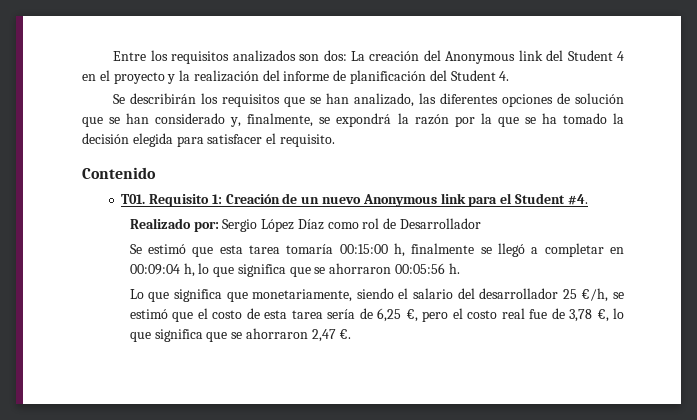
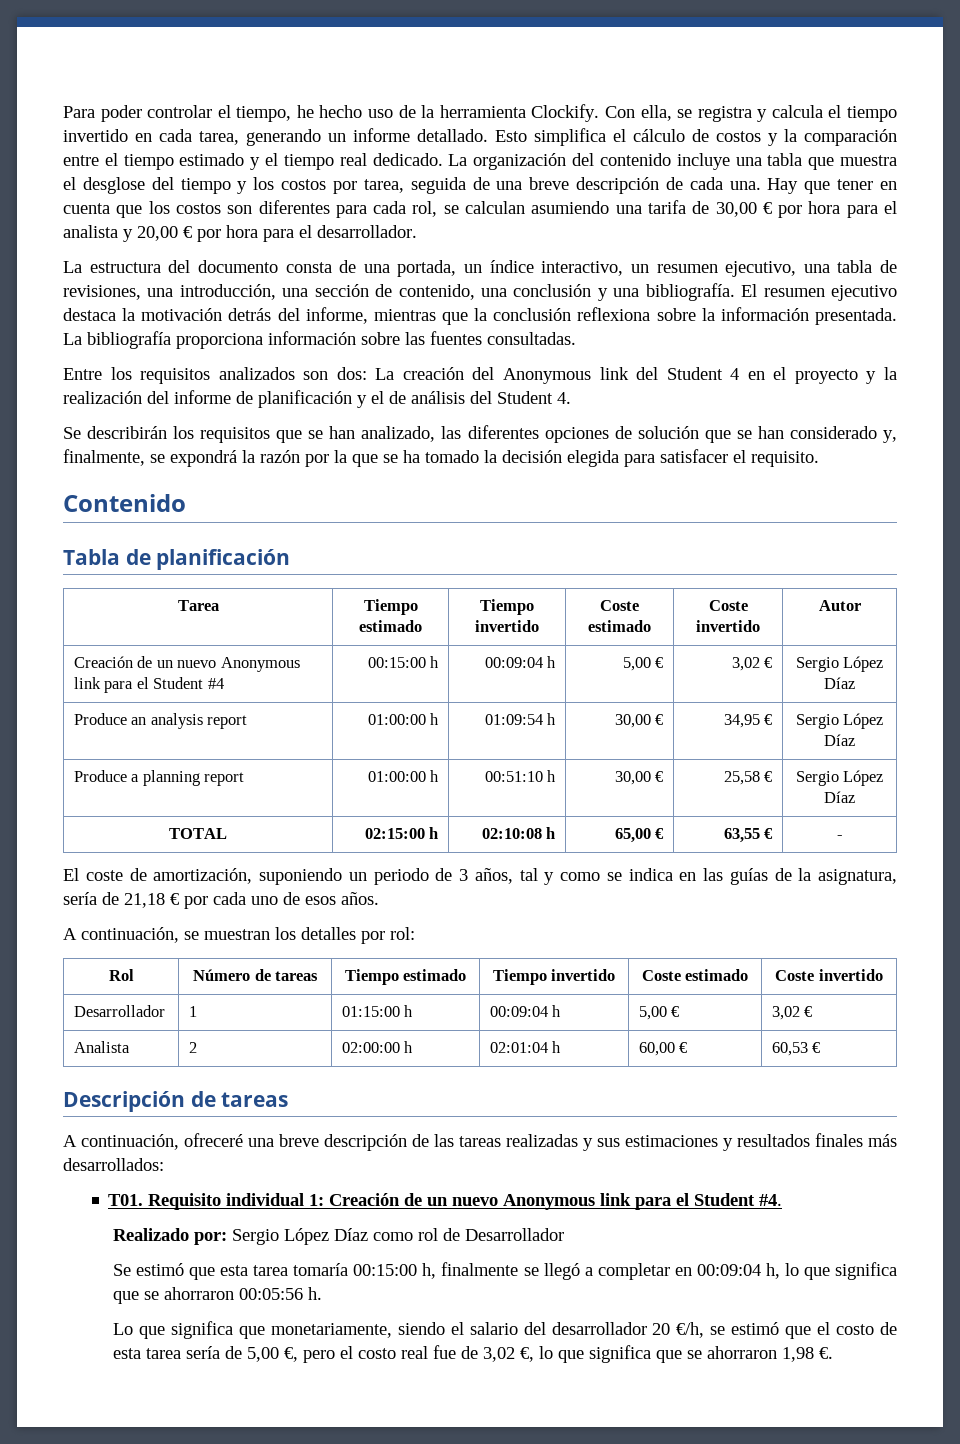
(113, 56) none -> [63,104,897,122] [63,128,897,146] [63,153,898,170] [63,177,898,194] [63,200,897,218] [63,225,417,242] [63,260,897,277] [63,283,898,301] [63,307,897,325] [63,331,576,349] Para poder controlar el tiempo, he hecho uso de la herramienta Clockify. Con ella, se registra y calcula el tiempo invertido en cada tarea, generando un informe detallado. Esto simplifica el cálculo de costos y la comparación entre el tiempo estimado y el tiempo real dedicado. La organización del contenido incluye una tabla que muestra el desglose del tiempo y los costos por tarea, seguida de una breve descripción de cada una. Hay que tener en cuenta que los costos son diferentes para cada rol, se calculan asumiendo una tarifa de 30,00 € por hora para el analista y 20,00 € por hora para el desarrollador. // La estructura del documento consta de una portada, un índice interactivo, un resumen ejecutivo, una tabla de revisiones, una introducción, una sección de contenido, una conclusión y una bibliografía. El resumen ejecutivo destaca la motivación detrás del informe, mientras que la conclusión reflexiona sobre la información presentada. La bibliografía proporciona información sobre las fuentes consultadas. //
(427, 77) none -> [357,391,465,408] y el de análisis
(156, 173) none -> [63,549,291,570] [177,600,219,611] [363,599,418,615] [359,620,422,632] [480,599,534,615] [475,620,539,632] [600,600,639,611] [588,620,651,632] [708,600,748,611] [696,620,760,632] [818,600,861,611] [73,656,300,672] [73,677,224,693] [367,656,440,668] [484,656,557,668] [622,657,664,671] [731,657,773,671] [795,656,884,672] [824,677,855,689] [73,713,248,729] [367,713,440,725] [484,713,557,725] [614,714,664,728] [723,714,773,728] [795,713,884,729] [824,734,855,746] [73,770,245,786] [367,770,440,782] [484,770,557,782] [614,771,664,785] [723,771,773,785] [795,770,884,786] [824,791,855,803] [169,828,227,839] [364,827,439,839] [481,827,556,839] [614,828,665,843] [723,828,774,843] [836,835,843,839] [63,868,897,885] [63,892,379,909] [63,927,415,944] [108,969,134,981] [193,969,318,981] [344,969,467,985] [492,969,616,985] [641,969,749,981] [775,969,883,981] [73,1005,165,1017] [188,1006,197,1017] [341,1005,414,1017] [489,1005,562,1017] [638,1006,680,1020] [771,1006,813,1020] [73,1041,130,1053] [188,1042,197,1053] [341,1041,414,1053] [489,1041,562,1053] [638,1042,688,1056] [771,1042,821,1056] [63,1091,289,1112] [63,1133,897,1151] [63,1158,164,1171] // Tabla de planificación // Tarea | Tiempo estimado | Tiempo invertido | Coste estimado | Coste invertido | Autor // Creación de un nuevo Anonymous link para el Student #4 | 00:15:00 h | 00:09:04 h | 5,00 € | 3,02 € | Sergio López Díaz // Produce an analysis report | 01:00:00 h | 01:09:54 h | 30,00 € | 34,95 € | Sergio López Díaz // Produce a planning report | 01:00:00 h | 00:51:10 h | 30,00 € | 25,58 € | Sergio López Díaz // TOTAL | 02:15:00 h | 02:10:08 h | 65,00 € | 63,55 € | - // El coste de amortización, suponiendo un periodo de 3 años, tal y como se indica en las guías de la asignatura, sería de 21,18 € por cada uno de esos años. // A continuación, se muestran los detalles por rol: // Rol | Número de tareas | Tiempo estimado | Tiempo invertido | Coste estimado | Coste invertido // Desarrollador | 1 | 01:15:00 h | 00:09:04 h | 5,00 € | 3,02 € // Analista | 2 | 02:00:00 h | 02:01:04 h | 60,00 € | 60,53 € // Descripción de tareas // A continuación, ofreceré una breve descripción de las tareas realizadas y sus estimaciones y resultados finales más desarrollados:
(210, 200) none -> [226,1193,305,1206] individual
[562,289,577,299] 25 -> [652,1323,671,1335] 20
[377,308,402,322] 6,25 -> [247,1347,280,1362] 5,00
[569,309,593,322] 3,78 -> [483,1347,516,1362] 3,02
[311,329,336,342] 2,47 -> [782,1347,815,1362] 1,98

